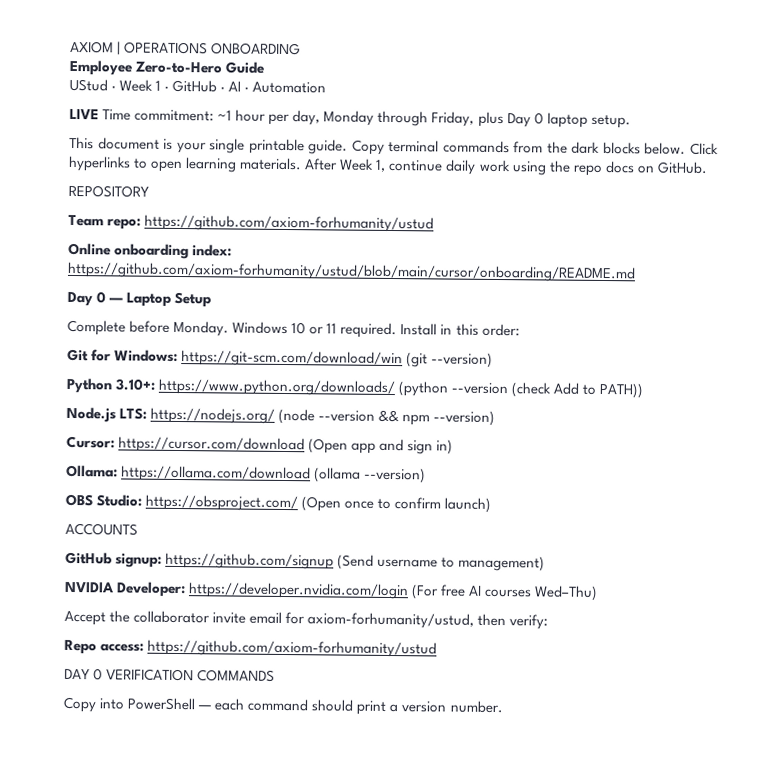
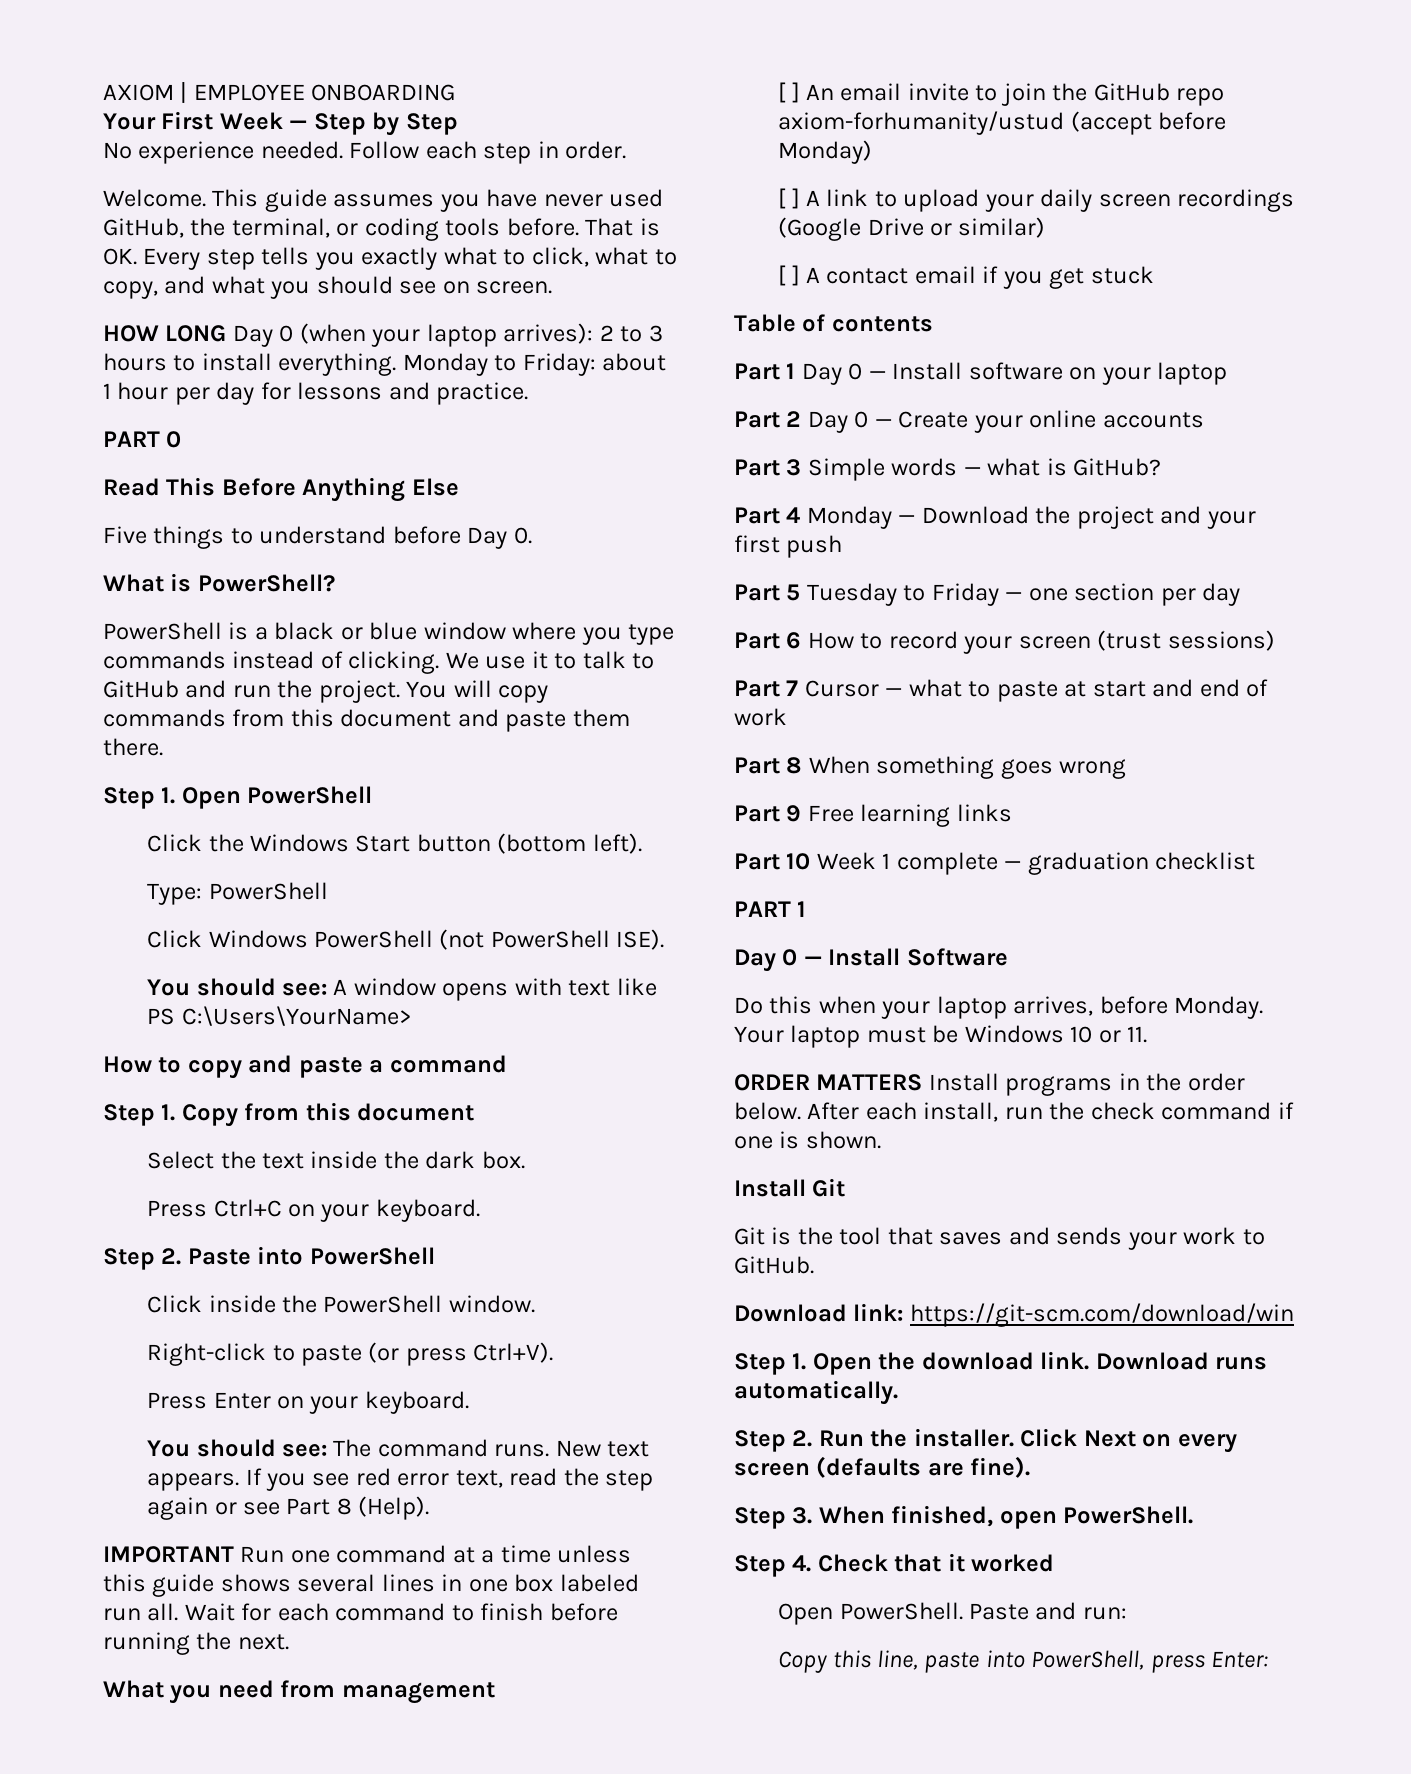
[124,41,209,55] OPERATIONS -> [193,84,305,101] EMPLOYEE
[69,59,266,76] [69,78,327,94] [69,108,631,129] [69,136,719,156] [68,155,708,176] [68,184,149,198] [68,214,435,233] [68,242,233,260] [67,261,636,283] [67,291,212,308] [67,319,520,339] [67,348,494,368] [66,377,644,399] [66,406,496,426] [66,435,454,455] [66,464,427,484] [65,493,492,513] [65,522,138,536] [65,551,546,572] [64,581,599,601] [64,610,549,630] [64,639,438,658] [64,668,276,682] [63,696,503,715] Employee Zero-to-Hero Guide // UStud · Week 1 · GitHub · AI · Automation // LIVE Time commitment: ~1 hour per day, Monday through Friday, plus Day 0 laptop setup. // This document is your single printable guide. Copy terminal commands from the dark blocks below. Click hyperlinks to open learning materials. After Week 1, continue daily work using the repo docs on GitHub. // REPOSITORY // Team repo: https://github.com/axiom-forhumanity/ustud // Online onboarding index: https://github.com/axiom-forhumanity/ustud/blob/main/cursor/onboarding/README.md // Day 0 — Laptop Setup // Complete before Monday. Windows 10 or 11 required. Install in this order: // Git for Windows: https://git-scm.com/download/win (git --version) // Python 3.10+: https://www.python.org/downloads/ (python --version (check Add to PATH)) // Node.js LTS: https://nodejs.org/ (node --version && npm --version) // Cursor: https://cursor.com/download (Open app and sign in) // Ollama: https://ollama.com/download (ollama --version) // OBS Studio: https://obsproject.com/ (Open once to confirm launch) // ACCOUNTS // GitHub signup: https://github.com/signup (Send username to management) // NVIDIA Developer: https://developer.nvidia.com/login (For free AI courses Wed–Thu) // Accept the collaborator invite email for axiom-forhumanity/ustud, then verify: // Repo access: https://github.com/axiom-forhumanity/ustud // DAY 0 VERIFICATION COMMANDS // Copy into PowerShell — each command should print a version number. -> [103,111,458,136] [103,141,627,164] [103,189,664,212] [103,218,660,241] [103,247,677,270] [103,276,553,299] [103,323,663,347] [103,353,667,376] [103,382,529,405] [103,431,182,448] [103,477,459,502] [103,526,532,549] [103,573,335,592] [103,622,675,645] [103,651,655,674] [103,680,549,703] [103,709,630,732] [103,738,163,756] [103,786,373,809] [147,833,642,854] [147,882,328,905] [147,929,665,950] [147,978,657,1001] [147,1006,412,1026] [103,1055,507,1079] [103,1102,475,1127] [147,1151,525,1169] [147,1199,480,1222] [103,1246,435,1270] [147,1295,535,1313] [147,1342,554,1366] [147,1391,469,1414] [147,1439,650,1457] [147,1468,654,1491] [147,1496,430,1520] [103,1545,632,1563] [103,1574,639,1597] [103,1603,618,1621] [103,1632,289,1655] [103,1680,495,1704] [778,82,1225,106] [778,111,1227,135] [778,140,873,164] [778,188,1295,212] [778,217,1046,241] [778,265,1154,289] [734,314,933,332] [734,362,1228,385] [734,410,1204,433] [734,458,1162,481] [734,506,1256,529] [734,535,843,558] [734,583,1241,606] [734,630,1275,654] [734,679,1269,702] [734,708,787,726] [734,756,1127,779] [734,804,1012,827] [734,852,1256,875] [734,901,807,917] [734,948,1008,972] [734,996,1264,1019] [734,1025,1148,1048] [734,1073,1245,1096] [734,1102,1294,1122] [734,1131,881,1149] [734,1178,846,1197] [734,1227,1265,1250] [734,1256,814,1274] [734,1303,1294,1327] [734,1351,1268,1375] [734,1380,898,1405] [734,1428,1237,1453] [734,1456,1031,1478] [734,1505,1194,1529] [734,1553,1055,1577] [778,1602,1127,1625] [778,1650,1269,1673] Your First Week — Step by Step // No experience needed. Follow each step in order. // Welcome. This guide assumes you have never used GitHub, the terminal, or coding tools before. That is OK. Every step tells you exactly what to click, what to copy, and what you should see on screen. // HOW LONG Day 0 (when your laptop arrives): 2 to 3 hours to install everything. Monday to Friday: about 1 hour per day for lessons and practice. // PART 0 // Read This Before Anything Else // Five things to understand before Day 0. // What is PowerShell? // PowerShell is a black or blue window where you type commands instead of clicking. We use it to talk to GitHub and run the project. You will copy commands from this document and paste them there. // Step 1. Open PowerShell // Click the Windows Start button (bottom left). // Type: PowerShell // Click Windows PowerShell (not PowerShell ISE). // You should see: A window opens with text like PS C:\Users\YourName> // How to copy and paste a command // Step 1. Copy from this document // Select the text inside the dark box. // Press Ctrl+C on your keyboard. // Step 2. Paste into PowerShell // Click inside the PowerShell window. // Right-click to paste (or press Ctrl+V). // Press Enter on your keyboard. // You should see: The command runs. New text appears. If you see red error text, read the step again or see Part 8 (Help). // IMPORTANT Run one command at a time unless this guide shows several lines in one box labeled run all. Wait for each command to finish before running the next. // What you need from management // [ ] An email invite to join the GitHub repo axiom-forhumanity/ustud (accept before Monday) // [ ] A link to upload your daily screen recordings (Google Drive or similar) // [ ] A contact email if you get stuck // Table of contents // Part 1 Day 0 — Install software on your laptop // Part 2 Day 0 — Create your online accounts // Part 3 Simple words — what is GitHub? // Part 4 Monday — Download the project and your first push // Part 5 Tuesday to Friday — one section per day // Part 6 How to record your screen (trust sessions) // Part 7 Cursor — what to paste at start and end of work // Part 8 When something goes wrong // Part 9 Free learning links // Part 10 Week 1 complete — graduation checklist // PART 1 // Day 0 — Install Software // Do this when your laptop arrives, before Monday. Your laptop must be Windows 10 or 11. // ORDER MATTERS Install programs in the order below. After each install, run the check command if one is shown. // Install Git // Git is the tool that saves and sends your work to GitHub. // Download link: https://git-scm.com/download/win // Step 1. Open the download link. Download runs automatically. // Step 2. Run the installer. Click Next on every screen (defaults are fine). // Step 3. When finished, open PowerShell. // Step 4. Check that it worked // Open PowerShell. Paste and run: // Copy this line, paste into PowerShell, press Enter:

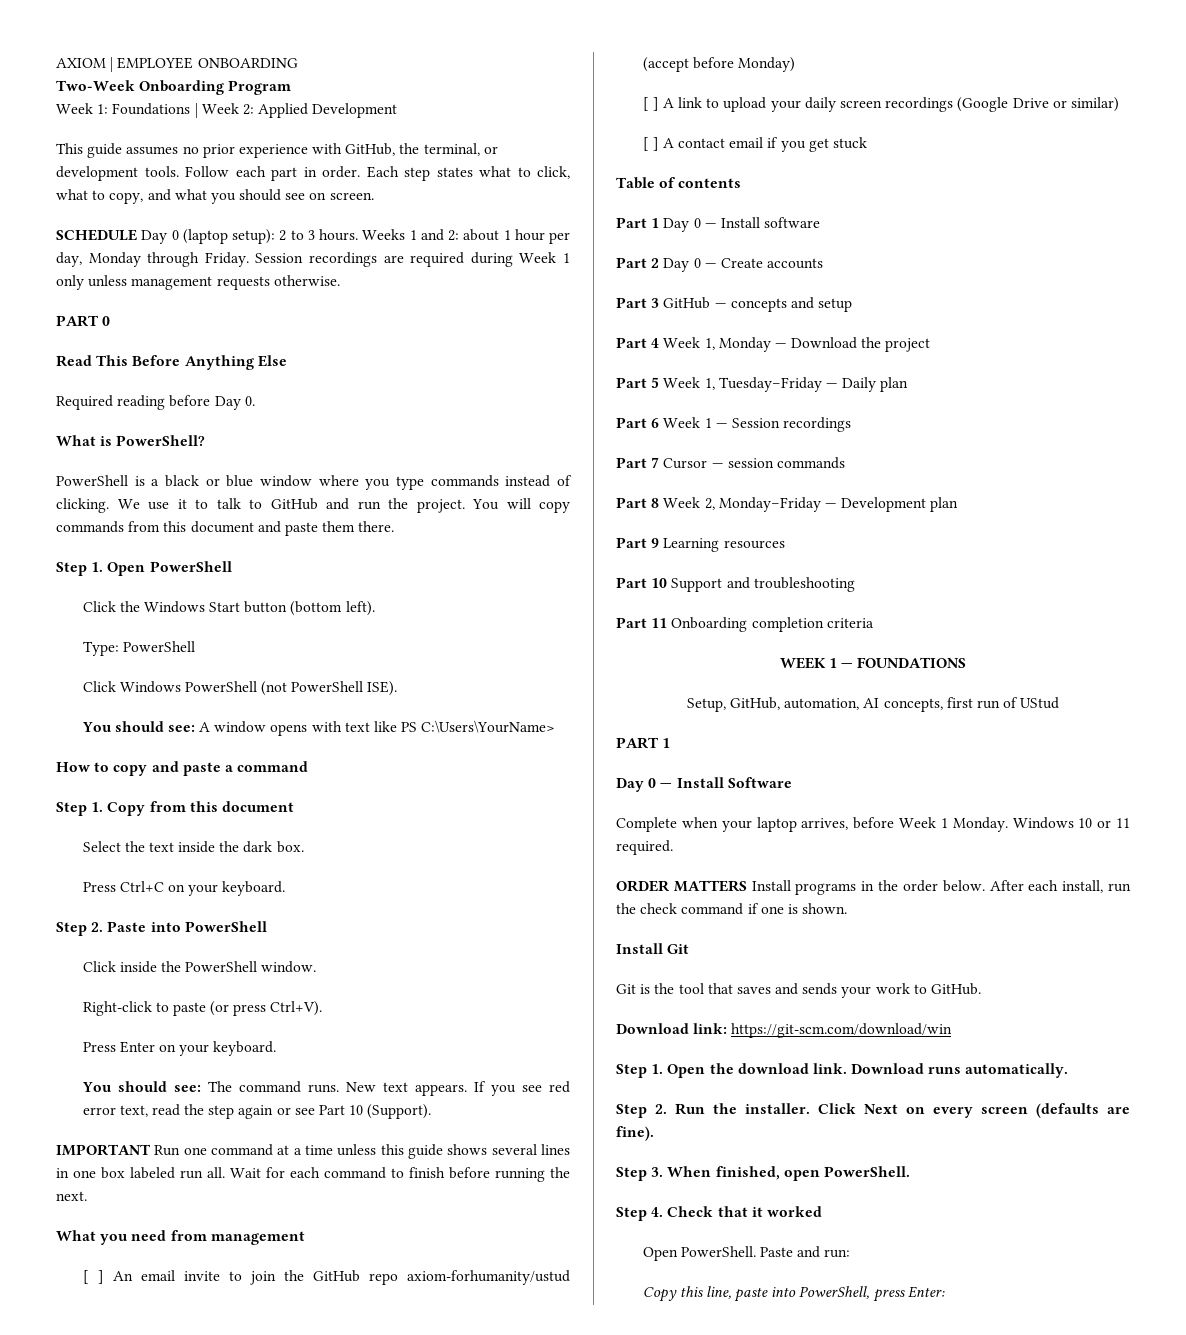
[103,111,458,136] [103,141,627,164] [103,189,664,212] [103,218,660,241] [103,247,438,270] Your First Week — Step by Step // No experience needed. Follow each step in order. // Welcome. This guide assumes you have never used GitHub, the terminal, or coding tools before. That is OK. Every step tells you exactly -> [56,80,292,95] [56,103,398,118] [56,143,498,158] [56,166,473,181] Two-Week Onboarding Program // Week 1: Foundations | Week 2: Applied Development // This guide assumes no prior experience with GitHub, the terminal, or development tools. Follow each part in order. Each step states
[103,323,663,347] [103,353,667,376] [103,382,529,405] HOW LONG Day 0 (when your laptop arrives): 2 to 3 hours to install everything. Monday to Friday: about 1 hour per day for lessons and practice. -> [56,229,570,244] [56,252,571,267] [56,275,340,290] SCHEDULE Day 0 (laptop setup): 2 to 3 hours. Weeks 1 and 2: about 1 hour per day, Monday through Friday. Session recordings are required during Week 1 only unless management requests otherwise.
[103,526,387,549] Five things to understand -> [56,395,166,410] Required reading
[336,1496,430,1520] 8 (Help). -> [349,1104,432,1119] 10 (Support).
[1069,362,1228,385] on your laptop -> (821, 222) none
[973,410,1097,433] your online -> (763, 263) none
[807,458,1162,481] Simple words — what is GitHub? -> [663,297,853,312] GitHub — concepts and setup
(801, 515) none -> [663,337,715,350] Week 1,
[1160,506,1256,529] [734,535,843,558] [734,583,1241,606] [734,630,1275,654] [734,679,1269,702] [734,708,787,726] [734,756,1127,779] and your first push // Part 5 Tuesday to Friday — one section per day // Part 6 How to record your screen (trust sessions) // Part 7 Cursor — what to paste at start and end of work // Part 8 When something goes wrong -> [616,377,909,392] [616,417,852,432] [616,457,845,469] [616,497,959,512] // Part 5 Week 1, Tuesday–Friday — Daily plan // Part 6 Week 1 — Session recordings // Part 7 Cursor — session commands // Part 8 Week 2, Monday–Friday — Development plan
[807,804,1012,827] [734,852,1256,875] Free learning links // Part 10 Week 1 complete — graduation checklist -> [663,538,785,552] [616,577,855,592] [616,617,874,632] [779,657,967,669] [686,697,1060,712] Learning resources // Part 10 Support and troubleshooting // Part 11 Onboarding completion criteria // WEEK 1 — FOUNDATIONS // Setup, GitHub, automation, AI concepts, first run of UStud
[734,996,813,1014] Do this -> [616,817,677,832] Complete
[1174,996,1264,1019] [734,1025,959,1048] Monday. Your laptop must be -> [899,817,1008,832] Week 1 Monday.
[1127,1026,1148,1043] 11. -> [1116,818,1130,828] [616,840,673,855] 11 required.

